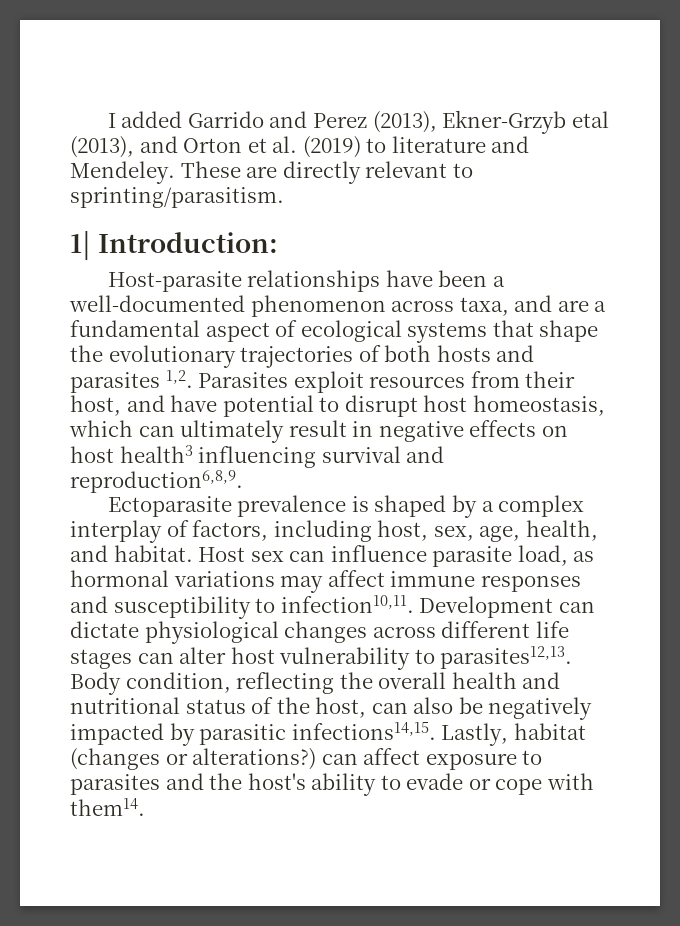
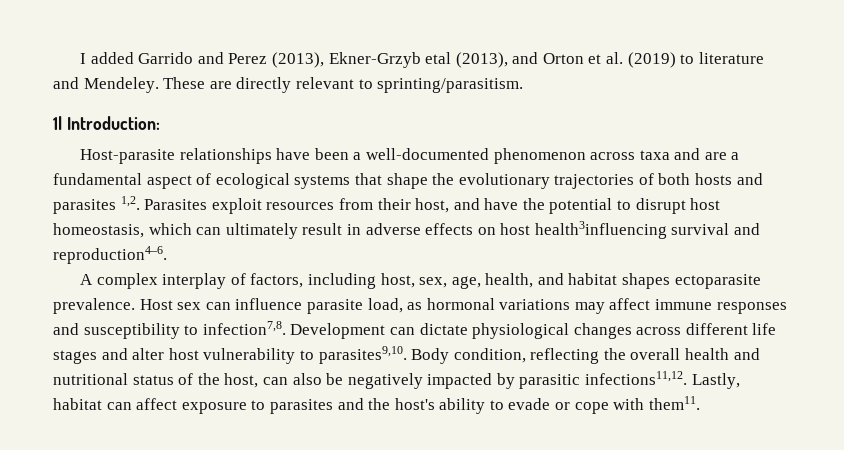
[459,297,509,316] taxa, -> [639,150,670,160] taxa
(218, 403) none -> [522,198,545,210] the
[378,421,464,442] negative -> [365,223,421,235] adverse
[119,445,445,468] [70,470,243,493] [107,495,494,518] health3 influencing survival and reproduction6,8,9. // Ectoparasite prevalence is shaped by a -> [534,221,761,239] [53,246,167,264] [79,274,93,285] health3influencing survival and reproduction4–6. // A
[113,545,193,562] habitat. -> [568,273,761,289] [53,298,135,314] habitat shapes ectoparasite prevalence.
[280,595,414,613] infection10,11. -> [202,321,286,335] infection7,8.
[137,652,174,664] can -> [101,348,128,360] and
[440,646,573,669] parasites12,13. -> [318,346,407,364] parasites9,10.
[291,722,436,740] infections14,15. -> [585,371,688,385] infections11,12.
[70,748,317,770] (changes or alterations?) -> (102, 404) none
[70,798,145,816] them14. -> [648,396,700,410] them11.

